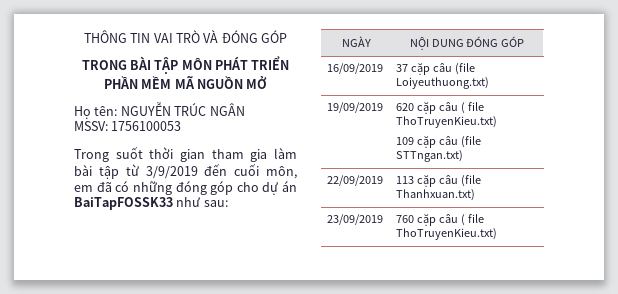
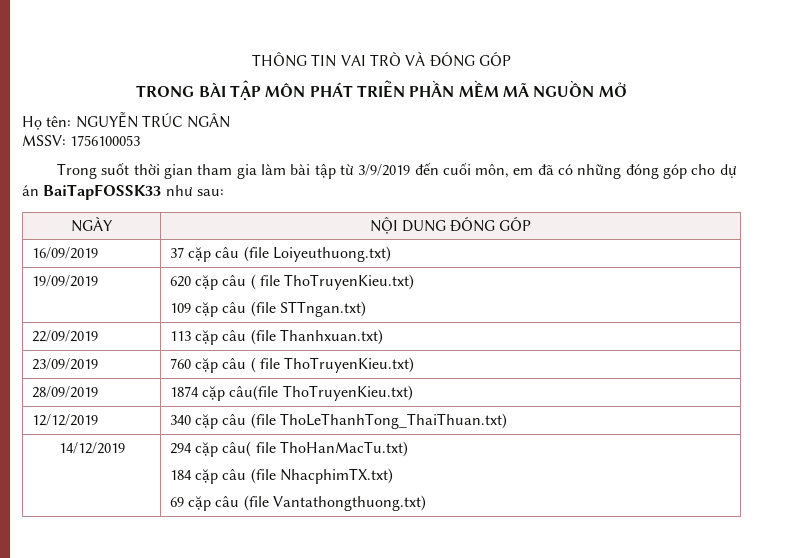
(498, 234) none -> [31,386,98,398] [169,385,413,401] [31,414,98,426] [169,413,508,429] [58,442,125,454] [169,441,409,457] [169,468,394,484] [169,495,427,511] // 28/09/2019 | 1874 cặp câu(file ThoTruyenKieu.txt) // 12/12/2019 | 340 cặp câu (file ThoLeThanhTong_ThaiThuan.txt) // 14/12/2019 | 294 cặp câu( file ThoHanMacTu.txt) // 184 cặp câu (file NhacphimTX.txt) // 69 cặp câu (file Vantathongthuong.txt)

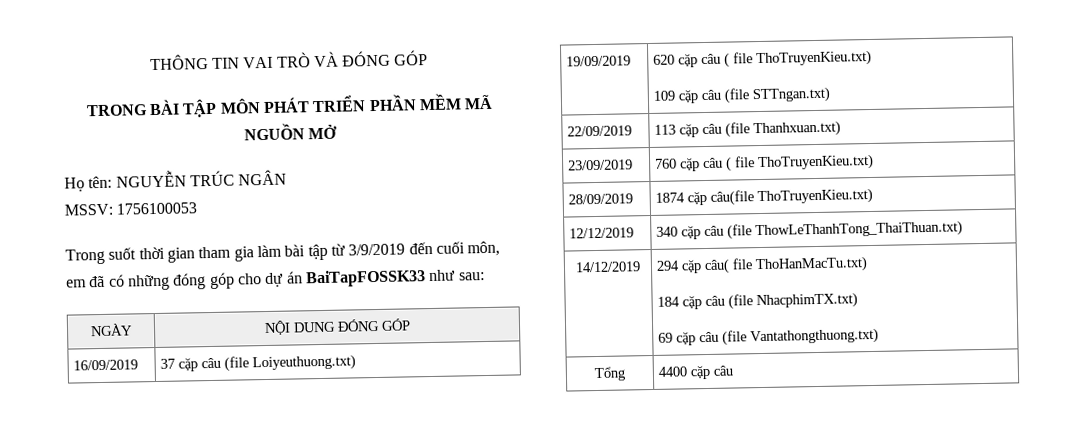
[280,413,508,429] ThoLeThanhTong_ThaiThuan.txt) -> [755,220,964,240] ThowLeThanhTong_ThaiThuan.txt)
(427, 503) none -> [594,366,626,382] [658,364,734,380] // Tổng | 4400 cặp câu

